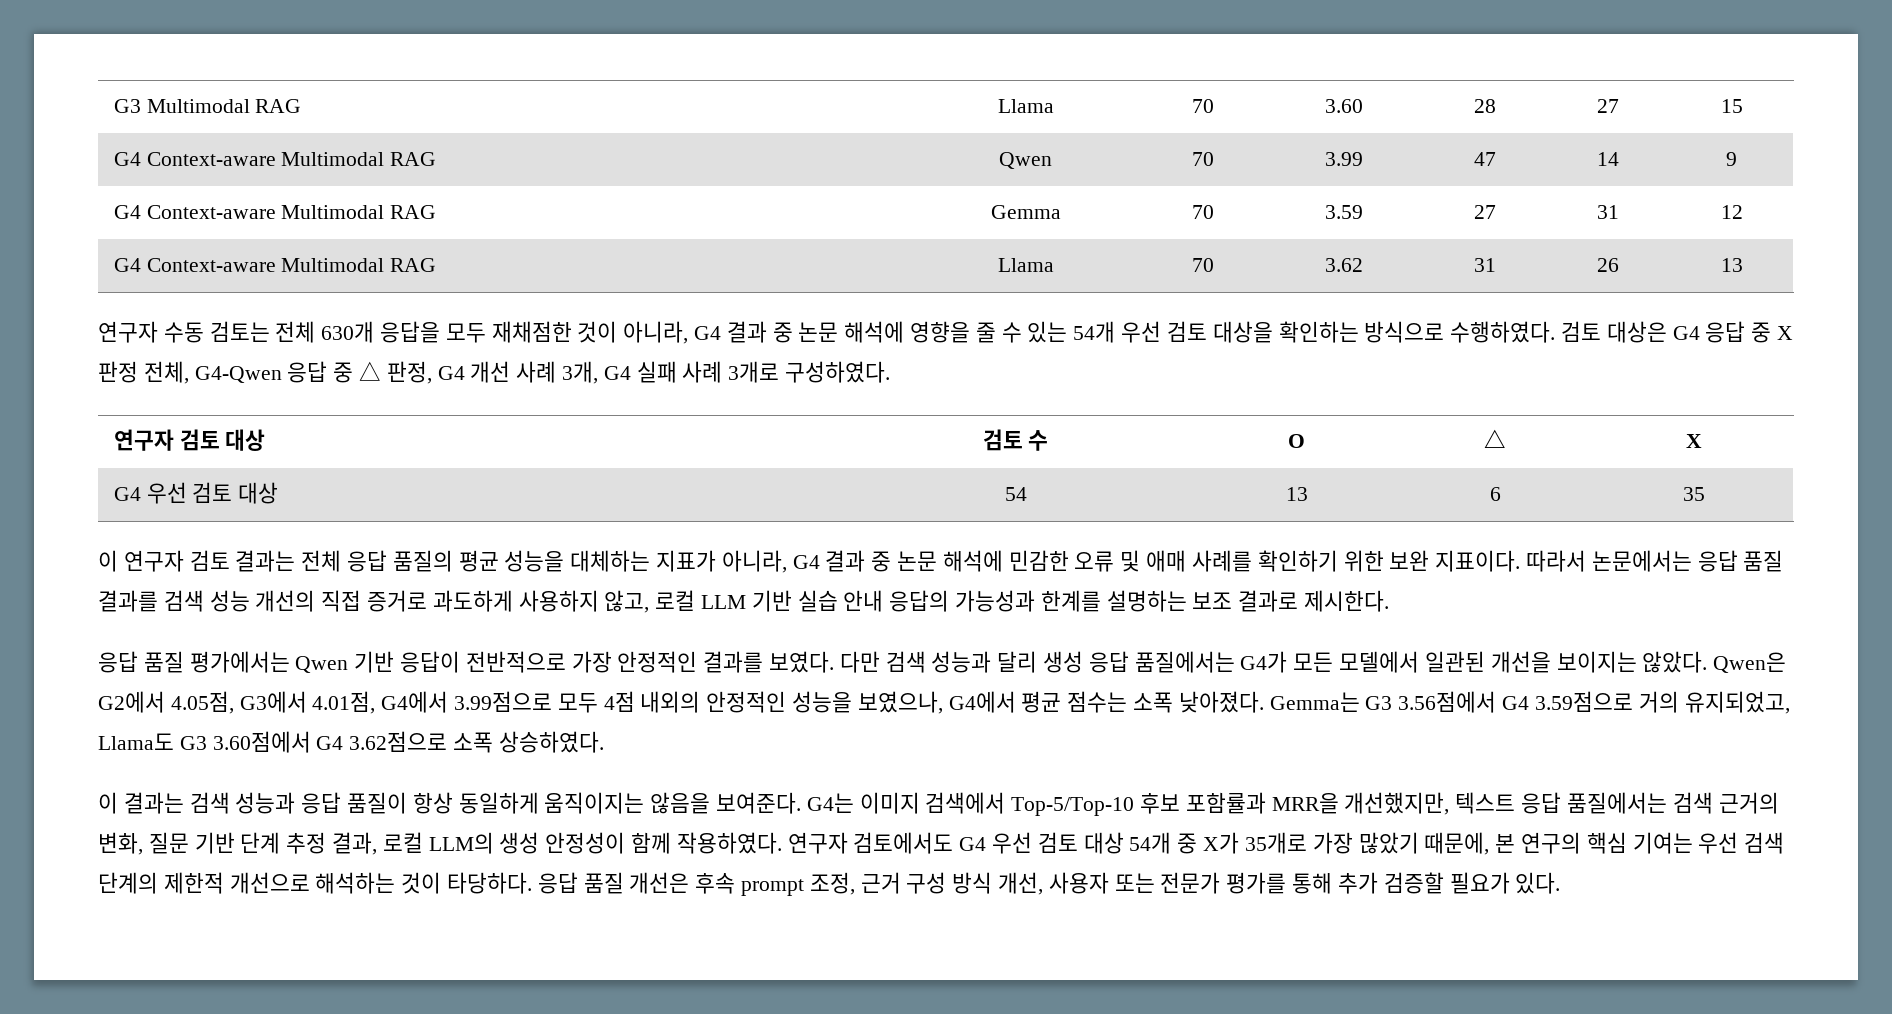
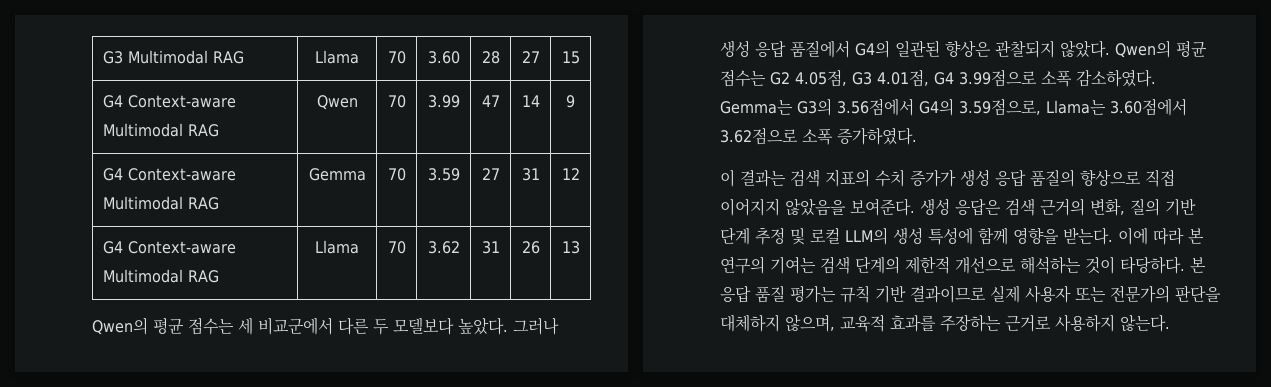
[98,321,1793,344] [98,361,891,384] [113,429,266,451] [982,429,1049,451] [1288,434,1305,448] [1484,429,1506,448] [1686,434,1702,448] [113,482,279,504] [1004,487,1027,501] [1285,487,1308,501] [1489,487,1501,501] [1683,487,1705,501] [98,550,1784,573] [98,590,1390,613] [98,651,1787,673] [98,691,1790,714] [98,731,344,753] 연구자 수동 검토는 전체 630개 응답을 모두 재채점한 것이 아니라, G4 결과 중 논문 해석에 영향을 줄 수 있는 54개 우선 검토 대상을 확인하는 방식으로 수행하였다. 검토 대상은 G4 응답 중 X 판정 전체, G4-Qwen 응답 중 △ 판정, G4 개선 사례 3개, G4 실패 사례 3개로 구성하였다. // 연구자 검토 대상 | 검토 수 | O | △ | X // G4 우선 검토 대상 | 54 | 13 | 6 | 35 // 이 연구자 검토 결과는 전체 응답 품질의 평균 성능을 대체하는 지표가 아니라, G4 결과 중 논문 해석에 민감한 오류 및 애매 사례를 확인하기 위한 보완 지표이다. 따라서 논문에서는 응답 품질 결과를 검색 성능 개선의 직접 증거로 과도하게 사용하지 않고, 로컬 LLM 기반 실습 안내 응답의 가능성과 한계를 설명하는 보조 결과로 제시한다. // 응답 품질 평가에서는 Qwen 기반 응답이 전반적으로 가장 안정적인 결과를 보였다. 다만 검색 성능과 달리 생성 응답 품질에서는 G4가 모든 모델에서 일관된 개선을 보이지는 않았다. Qwen은 G2에서 4.05점, G3에서 4.01점, G4에서 3.99점으로 모두 4점 내외의 안정적인 성능을 보였으나, G4에서 평균 점수는 소폭 낮아졌다. Gemma는 G3 3.56점에서 G4 3.59점으로 거의 유지되었고, Llama도 G3 3.60점에서 G4 -> [92,317,559,335] [720,40,1207,58] [720,69,1156,87] [720,98,1187,116] Qwen의 평균 점수는 세 비교군에서 다른 두 모델보다 높았다. 그러나 생성 응답 품질에서 G4의 일관된 향상은 관찰되지 않았다. Qwen의 평균 점수는 G2 4.05점, G3 4.01점, G4 3.99점으로 소폭 감소하였다. Gemma는 G3의 3.56점에서 G4의 3.59점으로, Llama는 3.60점에서
[498,731,604,753] 상승하였다. -> [837,127,917,145] 증가하였다.
[235,792,1667,816] 성능과 응답 품질이 항상 동일하게 움직이지는 않음을 보여준다. G4는 이미지 검색에서 Top-5/Top-10 후보 포함률과 MRR을 개선했지만, 텍스트 응답 품질에서는 -> [825,169,1175,187] [720,198,1001,216] 지표의 수치 증가가 생성 응답 품질의 향상으로 직접 이어지지 않았음을 보여준다. 생성 응답은
[148,832,189,854] 질문 -> [1130,198,1160,216] 질의
[332,832,378,855] 결과, -> [790,227,805,245] 및
[545,832,1739,855] 안정성이 함께 작용하였다. 연구자 검토에서도 G4 우선 검토 대상 54개 중 X가 35개로 가장 많았기 때문에, 본 연구의 핵심 기여는 우선 -> [928,227,1204,245] [720,256,816,274] 특성에 함께 영향을 받는다. 이에 따라 본 연구의 기여는
[537,872,1561,896] 응답 품질 개선은 후속 prompt 조정, 근거 구성 방식 개선, 사용자 또는 전문가 평가를 통해 추가 검증할 필요가 있다. -> [1190,257,1206,273] [720,285,1221,303] [720,314,1170,332] 본 응답 품질 평가는 규칙 기반 결과이므로 실제 사용자 또는 전문가의 판단을 대체하지 않으며, 교육적 효과를 주장하는 근거로 사용하지 않는다.

